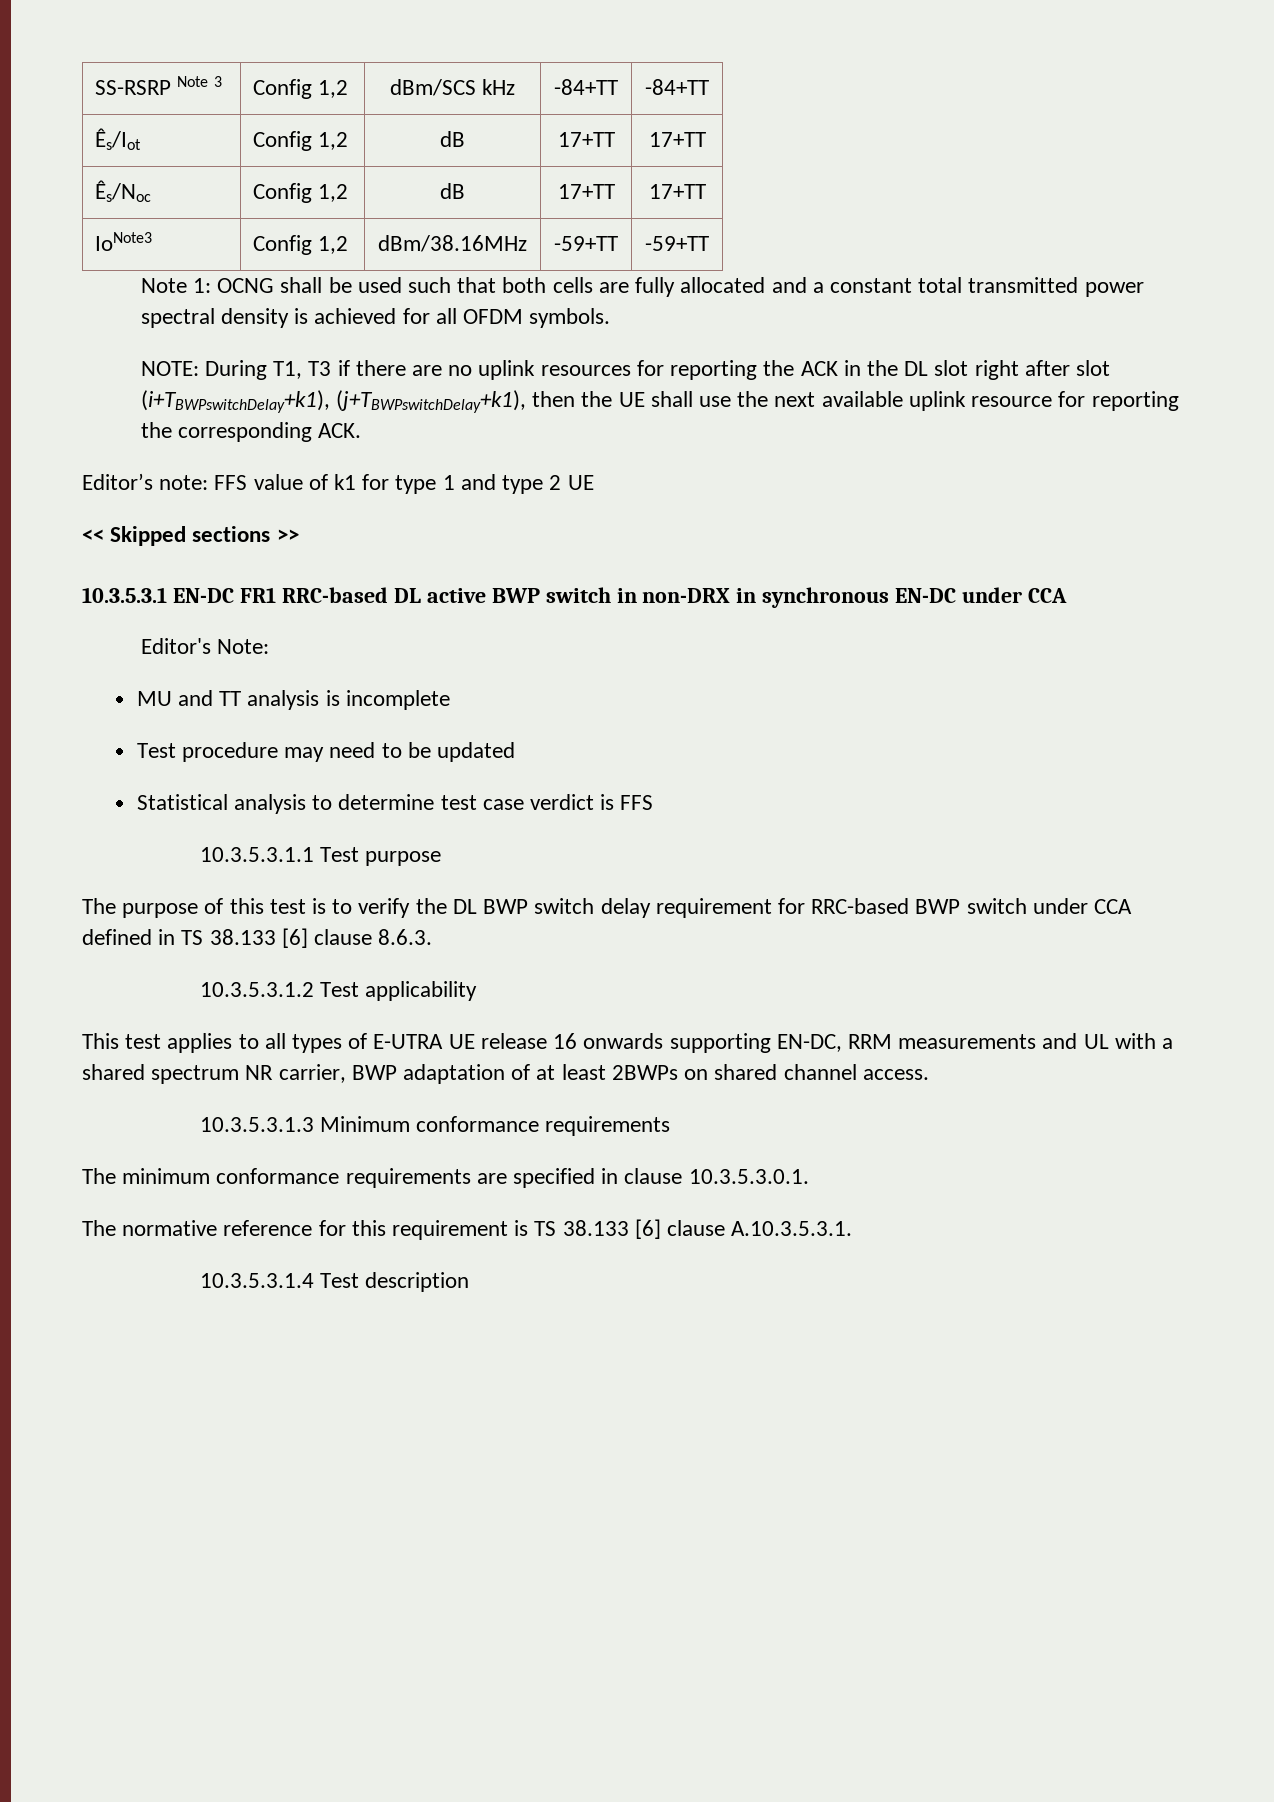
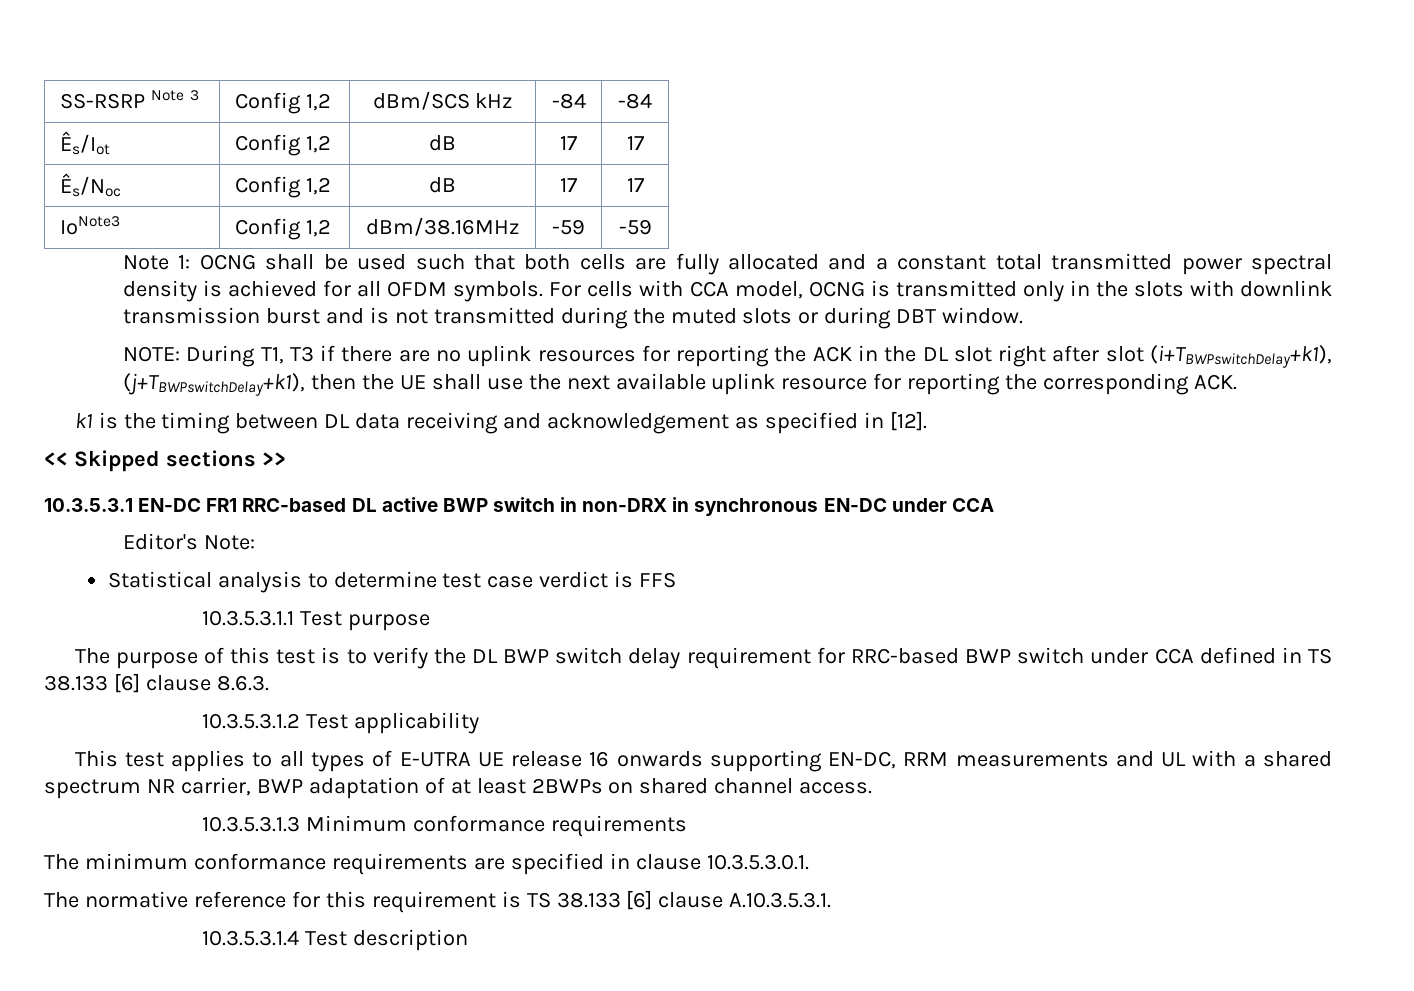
[554,79,618,95] [645,79,709,95] -84+TT | -84+TT -> [551,93,586,109] [618,93,652,109] -84 | -84
[557,132,615,147] [648,132,706,147] 17+TT | 17+TT -> [560,136,577,150] [626,136,644,150] 17 | 17
[557,184,615,199] [648,184,706,199] 17+TT | 17+TT -> [560,178,577,192] [626,178,644,192] 17 | 17
[554,236,618,251] [645,236,709,251] -59+TT | -59+TT -> [552,219,585,235] [618,219,652,235] -59 | -59
(611, 318) none -> [549,280,1332,302] [122,307,1024,329] For cells with CCA model, OCNG is transmitted only in the slots with downlink transmission burst and is not transmitted during the muted slots or during DBT window.
[82,473,594,494] Editor’s note: FFS value of k1 for type 1 and type 2 UE -> [74,411,927,434] k1 is the timing between DL data receiving and acknowledgement as specified in [12].
[136,690,450,710] [136,742,515,762] // MU and TT analysis is incomplete // Test procedure may need to be updated -> (255, 542) none

